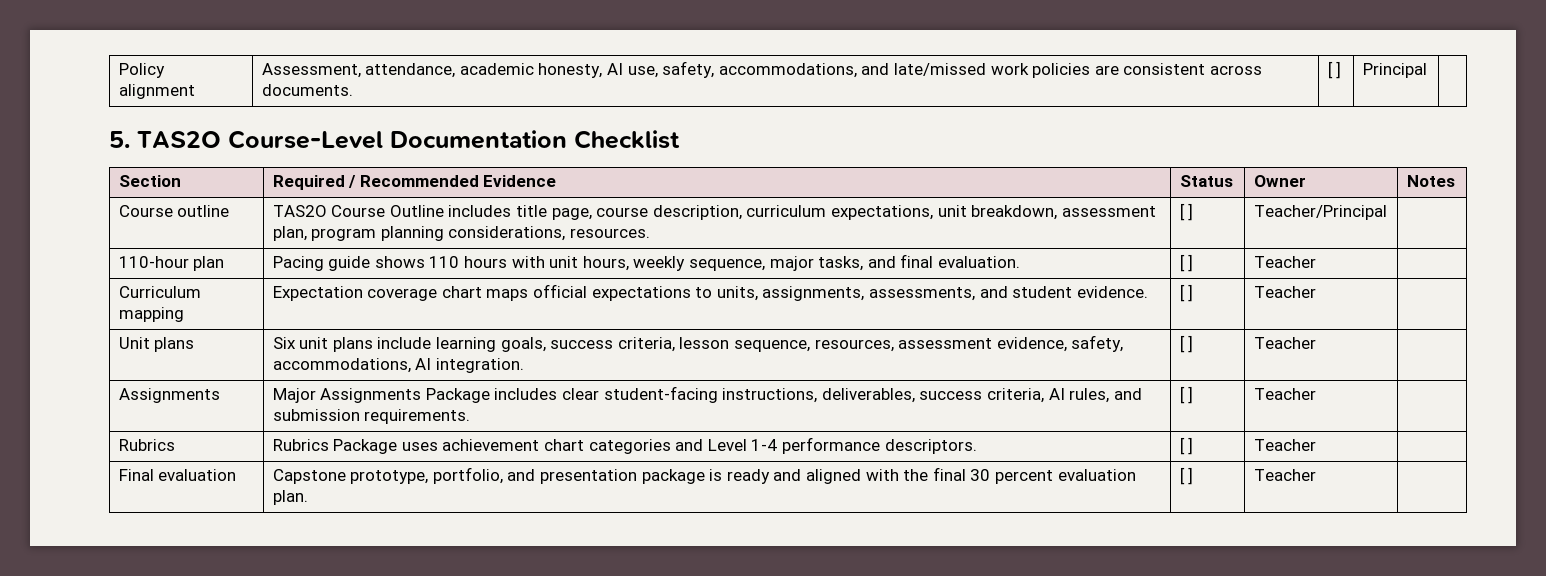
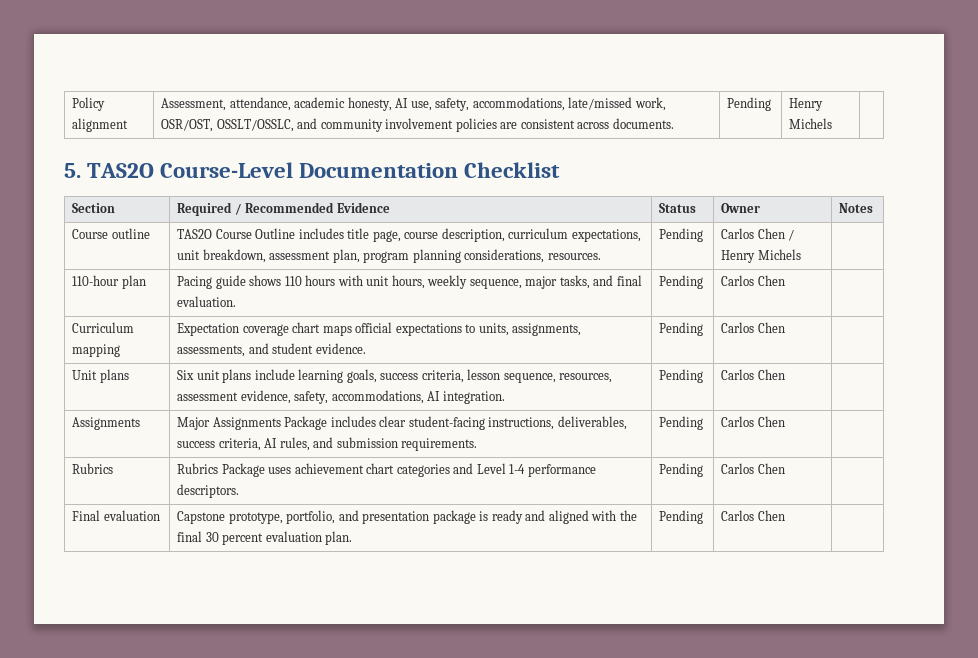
[861,63,1029,76] and late/missed work -> [568,97,666,111] [161,118,454,132] late/missed work, OSR/OST, OSSLT/OSSLC, and community involvement
[1327,61,1342,79] [1362,63,1427,78] [ ] | Principal -> [727,97,772,111] [789,98,824,111] [789,118,833,129] Pending | Henry Michels
[1179,203,1194,221] [1253,205,1387,220] [ ] | Teacher/Principal -> [659,228,704,242] [721,228,795,241] [721,249,801,263] Pending | Carlos Chen / Henry Michels
[1179,254,1194,272] [1253,256,1316,268] [ ] | Teacher -> [659,275,704,289] [721,275,785,286] Pending | Carlos Chen
[1179,284,1194,302] [1253,286,1316,298] [ ] | Teacher -> [659,322,704,336] [721,322,785,333] Pending | Carlos Chen
[1179,335,1194,353] [1253,337,1316,349] [ ] | Teacher -> [659,369,704,383] [721,369,785,380] Pending | Carlos Chen
[1179,386,1194,404] [1253,388,1316,400] [ ] | Teacher -> [659,416,704,430] [721,416,785,427] Pending | Carlos Chen
[1179,437,1194,455] [1253,439,1316,451] [ ] | Teacher -> [659,463,704,477] [721,463,785,474] Pending | Carlos Chen
[1179,467,1194,485] [1253,469,1316,481] [ ] | Teacher -> [659,510,704,524] [721,510,785,521] Pending | Carlos Chen

